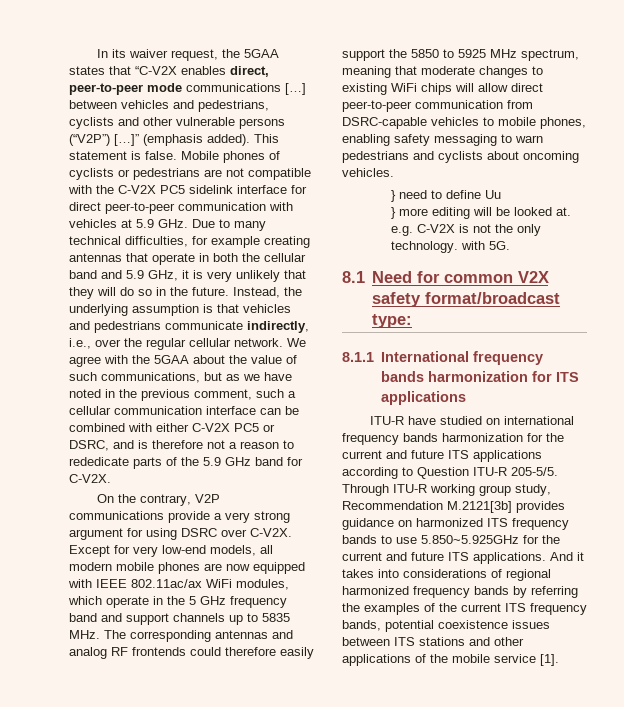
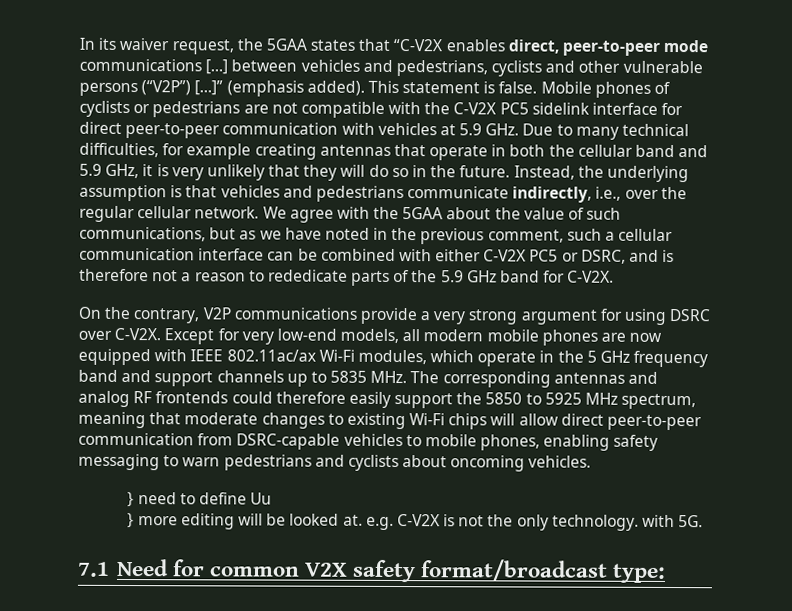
[206,579,232,588] WiFi -> [318,349,355,362] Wi-Fi
[391,83,417,92] WiFi -> [409,413,446,426] Wi-Fi
[342,271,365,283] 8.1 -> [78,561,110,577] 7.1
[342,351,543,365] [380,371,579,382] [380,391,466,405] [370,416,575,425] [342,433,564,445] [342,450,542,462] [342,467,558,479] [342,484,551,496] [342,501,565,513] [342,518,569,530] [342,535,560,544] [342,552,584,564] [342,569,551,581] [342,586,578,598] [342,603,587,615] [342,620,550,632] [342,637,524,646] [342,654,559,666] // 8.1.1 International frequency bands harmonization for ITS applications // ITU-R have studied on international frequency bands harmonization for the current and future ITS applications according to Question ITU-R 205-5/5. Through ITU-R working group study, Recommendation M.2121[3b] provides guidance on harmonized ITS frequency bands to use 5.850~5.925GHz for the current and future ITS applications. And it takes into considerations of regional harmonized frequency bands by referring the examples of the current ITS frequency bands, potential coexistence issues between ITS stations and other applications of the mobile service [1]. -> (667, 573) none

